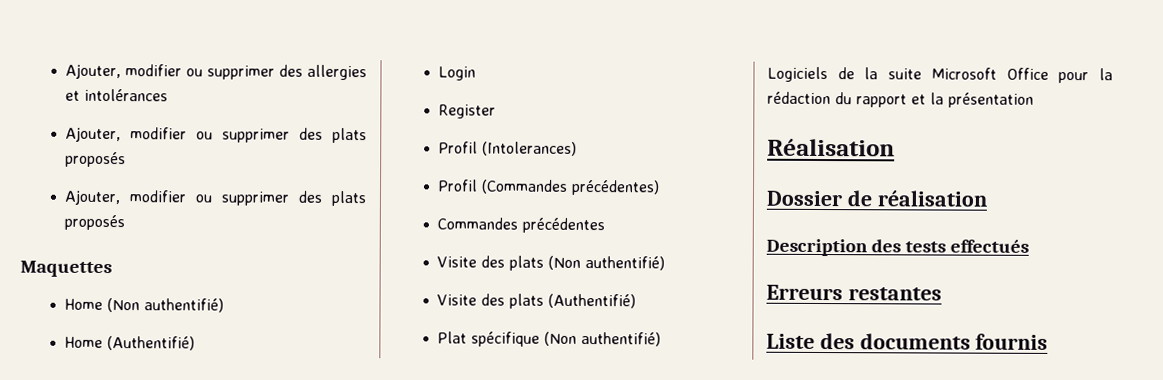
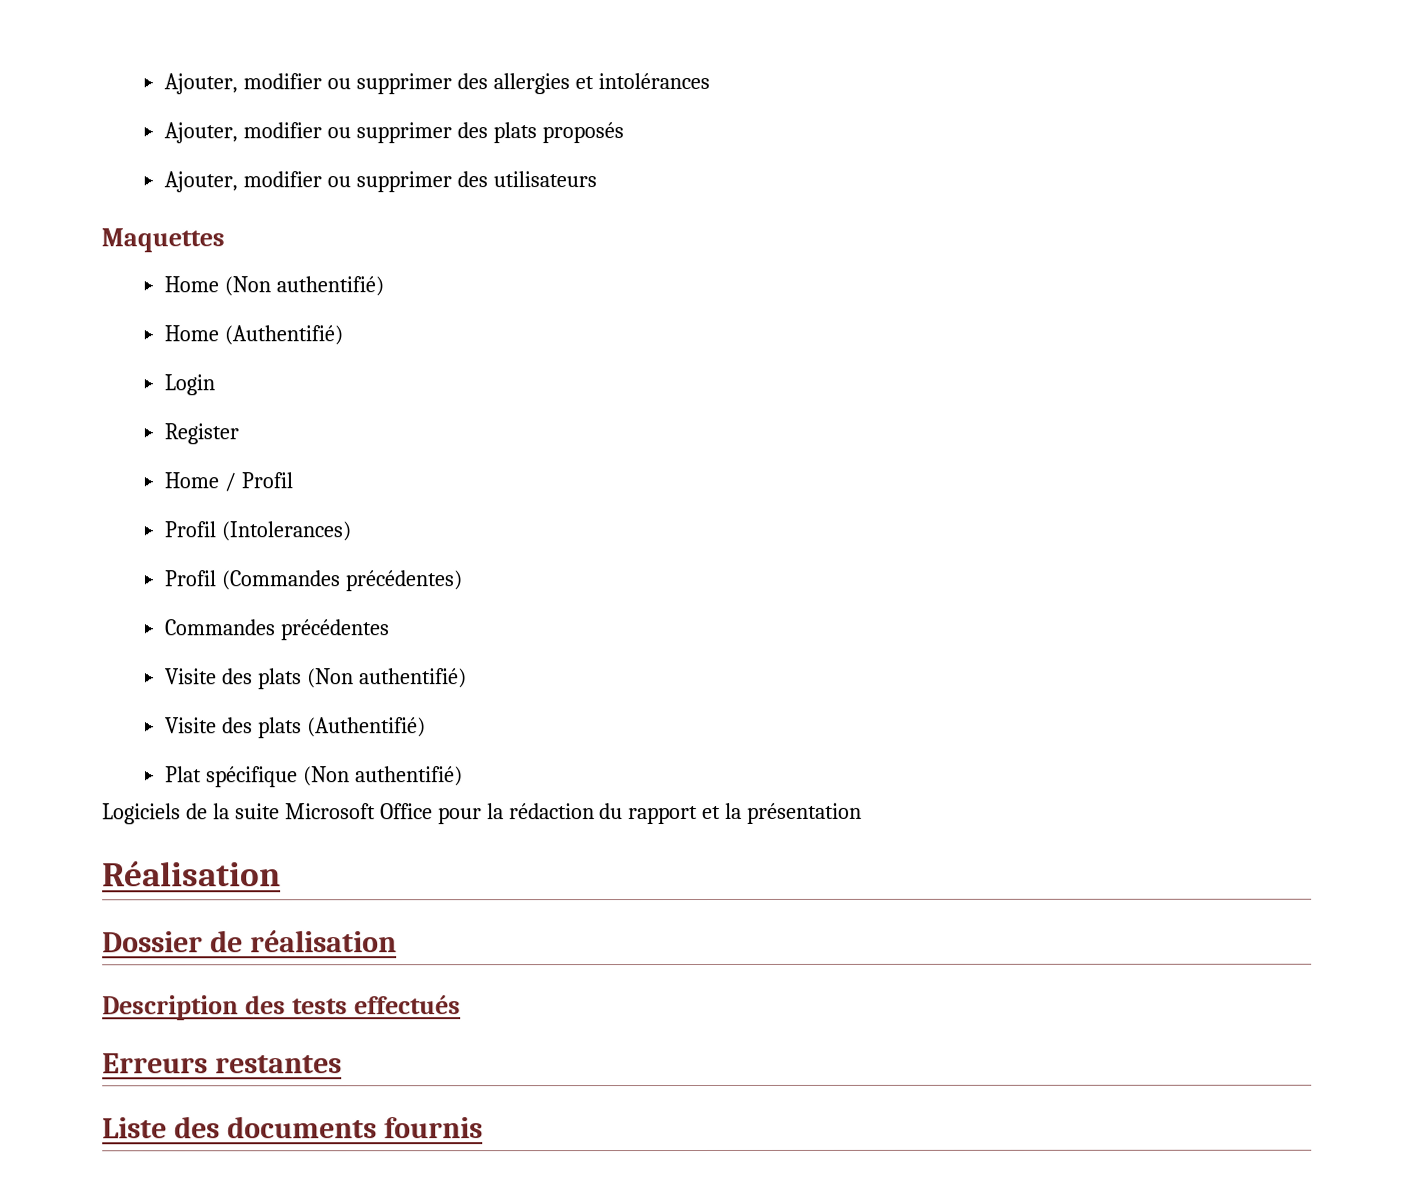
[331,190,366,207] [63,214,125,231] plats proposés -> [492,171,597,188] utilisateurs
(496, 111) none -> [164,472,293,492] // Home / Profil

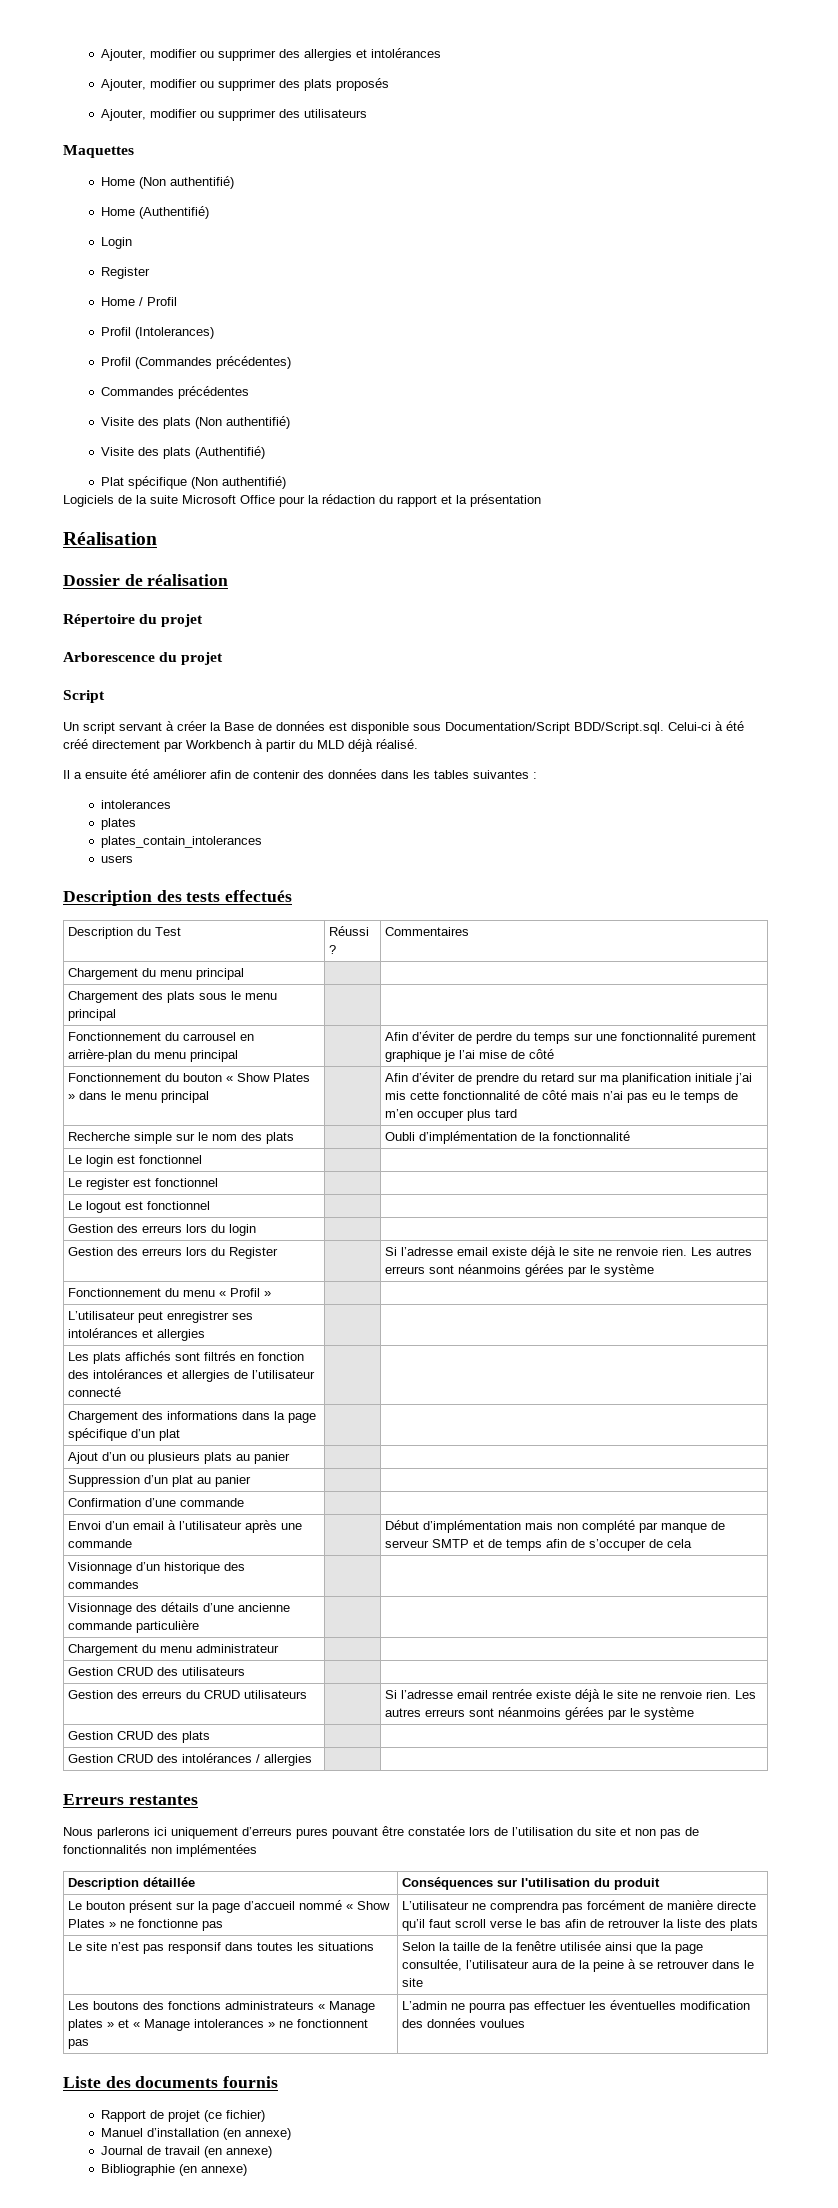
[102,995,461,1021] [102,1053,342,1074] [102,1116,483,1139] Description des tests effectués // Erreurs restantes // Liste des documents fournis -> [63,614,204,627] [63,652,224,665] [63,690,105,703] [63,721,744,734] [63,739,418,752] [63,769,537,779] [100,800,171,809] [100,818,136,830] [100,836,262,848] [100,855,133,863] [63,890,293,906] [68,927,182,939] [329,926,370,936] [329,945,337,954] [385,927,470,936] [68,968,245,980] [68,991,278,1003] [68,1009,117,1021] [68,1032,255,1041] [68,1049,239,1062] [385,1031,757,1044] [385,1049,555,1062] [68,1073,311,1082] [68,1091,210,1103] [385,1072,753,1085] [385,1090,739,1103] [385,1109,518,1121] [68,1132,295,1144] [385,1131,631,1144] [68,1155,203,1167] [68,1178,219,1190] [68,1201,211,1213] [68,1224,257,1236] [68,1247,279,1259] [385,1246,753,1259] [385,1264,655,1277] [68,1288,272,1297] [68,1311,254,1323] [68,1328,206,1341] [68,1351,305,1364] [68,1369,316,1382] [68,1387,122,1397] [68,1411,317,1423] [68,1428,181,1441] [68,1452,291,1464] [68,1475,252,1487] [68,1498,245,1507] [68,1520,303,1533] [68,1539,133,1548] [385,1520,726,1533] [385,1539,693,1551] [68,1562,246,1574] [68,1580,140,1589] [68,1602,291,1615] [68,1620,200,1633] [68,1644,280,1656] [68,1667,246,1676] [68,1690,308,1699] [385,1689,757,1702] [385,1707,695,1720] [68,1731,211,1743] [68,1753,313,1766] [63,1794,198,1805] [63,1826,699,1839] [63,1844,257,1857] [68,1877,196,1890] [402,1877,661,1890] [68,1900,391,1913] [68,1919,224,1931] [402,1900,757,1913] [402,1919,759,1931] [68,1942,375,1954] [402,1941,704,1954] [402,1959,755,1972] [402,1978,424,1987] [68,2001,376,2013] [68,2019,369,2031] [68,2039,90,2049] [402,2000,751,2013] [402,2018,526,2028] [63,2076,279,2088] [100,2110,265,2122] [100,2128,291,2140] [100,2146,272,2158] [100,2164,247,2176] Répertoire du projet // Arborescence du projet // Script // Un script servant à créer la Base de données est disponible sous Documentation/Script BDD/Script.sql. Celui-ci à été créé directement par Workbench à partir du MLD déjà réalisé. // Il a ensuite été améliorer afin de contenir des données dans les tables suivantes : // intolerances // plates // plates_contain_intolerances // users // Description des tests effectués // Description du Test | Réussi ? | Commentaires // Chargement du menu principal | | // Chargement des plats sous le menu principal | | // Fonctionnement du carrousel en arrière-plan du menu principal | | Afin d’éviter de perdre du temps sur une fonctionnalité purement graphique je l’ai mise de côté // Fonctionnement du bouton « Show Plates » dans le menu principal | | Afin d’éviter de prendre du retard sur ma planification initiale j’ai mis cette fonctionnalité de côté mais n’ai pas eu le temps de m’en occuper plus tard // Recherche simple sur le nom des plats | | Oubli d’implémentation de la fonctionnalité // Le login est fonctionnel | | // Le register est fonctionnel | | // Le logout est fonctionnel | | // Gestion des erreurs lors du login | | // Gestion des erreurs lors du Register | | Si l’adresse email existe déjà le site ne renvoie rien. Les autres erreurs sont néanmoins gérées par le système // Fonctionnement du menu « Profil » | | // L’utilisateur peut enregistrer ses intolérances et allergies | | // Les plats affichés sont filtrés en fonction des intolérances et allergies de l’utilisateur connecté | | // Chargement des informations dans la page spécifique d’un plat | | // Ajout d’un ou plusieurs plats au panier | | // Suppression d’un plat au panier | | // Confirmation d’une commande | | // Envoi d’un email à l’utilisateur après une commande | | Début d’implémentation mais non complété par manque de serveur SMTP et de temps afin de s’occuper de cela // Visionnage d’un historique des commandes | | // Visionnage des détails d’une ancienne commande particulière | | // Chargement du menu administrateur | | // Gestion CRUD des utilisateurs | | // Gestion des erreurs du CRUD utilisateurs | | Si l’adresse email rentrée existe déjà le site ne renvoie rien. Les autres erreurs sont néanmoins gérées par le système // Gestion CRUD des plats | | // Gestion CRUD des intolérances / allergies | | // Erreurs restantes // Nous parlerons ici uniquement d’erreurs pures pouvant être constatée lors de l’utilisation du site et non pas de fonctionnalités non implémentées // Description détaillée | Conséquences sur l'utilisation du produit // Le bouton présent sur la page d’accueil nommé « Show Plates » ne fonctionne pas | L’utilisateur ne comprendra pas forcément de manière directe qu’il faut scroll verse le bas afin de retrouver la liste des plats // Le site n’est pas responsif dans toutes les situations | Selon la taille de la fenêtre utilisée ainsi que la page consultée, l’utilisateur aura de la peine à se retrouver dans le site // Les boutons des fonctions administrateurs « Manage plates » et « Manage intolerances » ne fonctionnent pas | L’admin ne pourra pas effectuer les éventuelles modification des données voulues // Liste des documents fournis // Rapport de projet (ce fichier) // Manuel d’installation (en annexe) // Journal de travail (en annexe) // Bibliographie (en annexe)

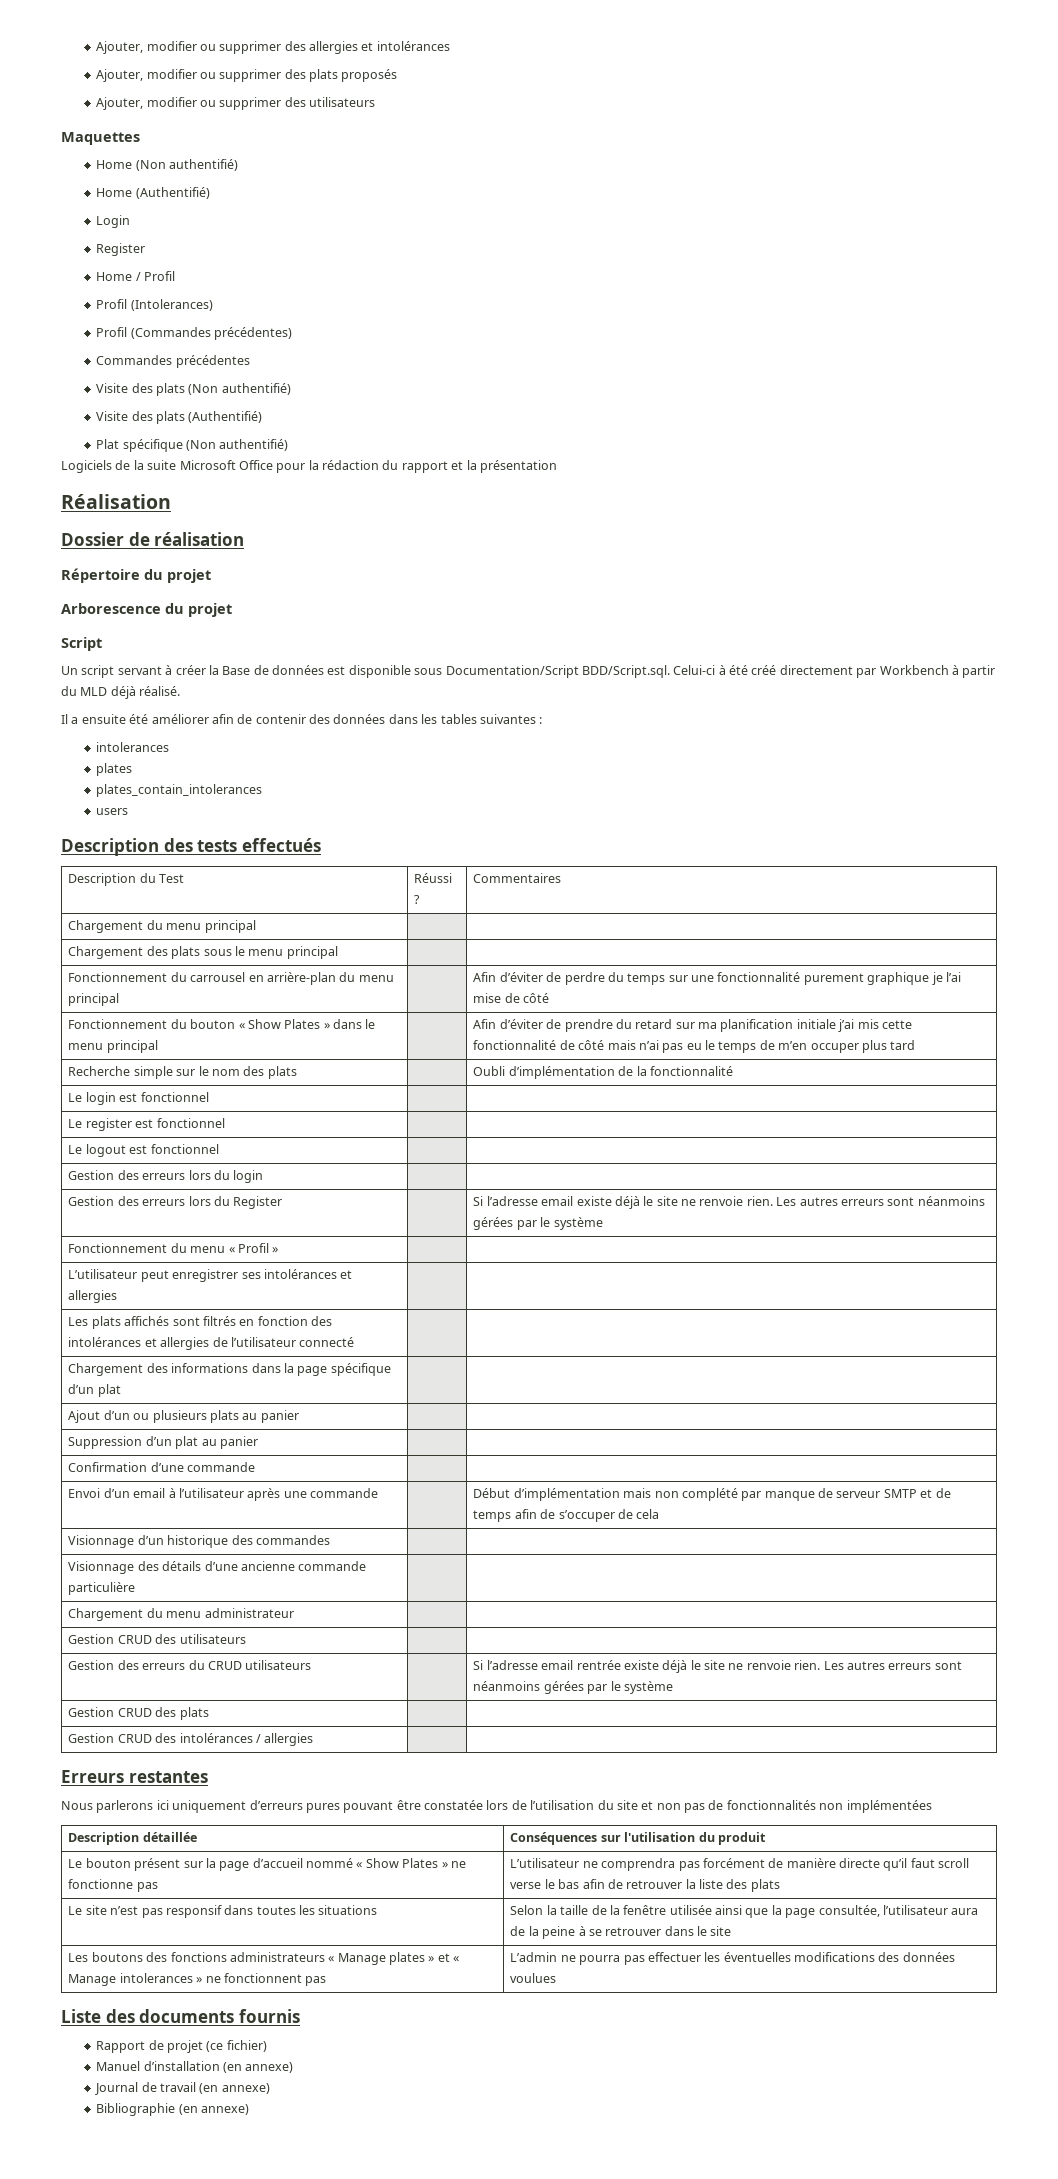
[680,2001,751,2010] modification -> [794,1952,876,1962] modifications

